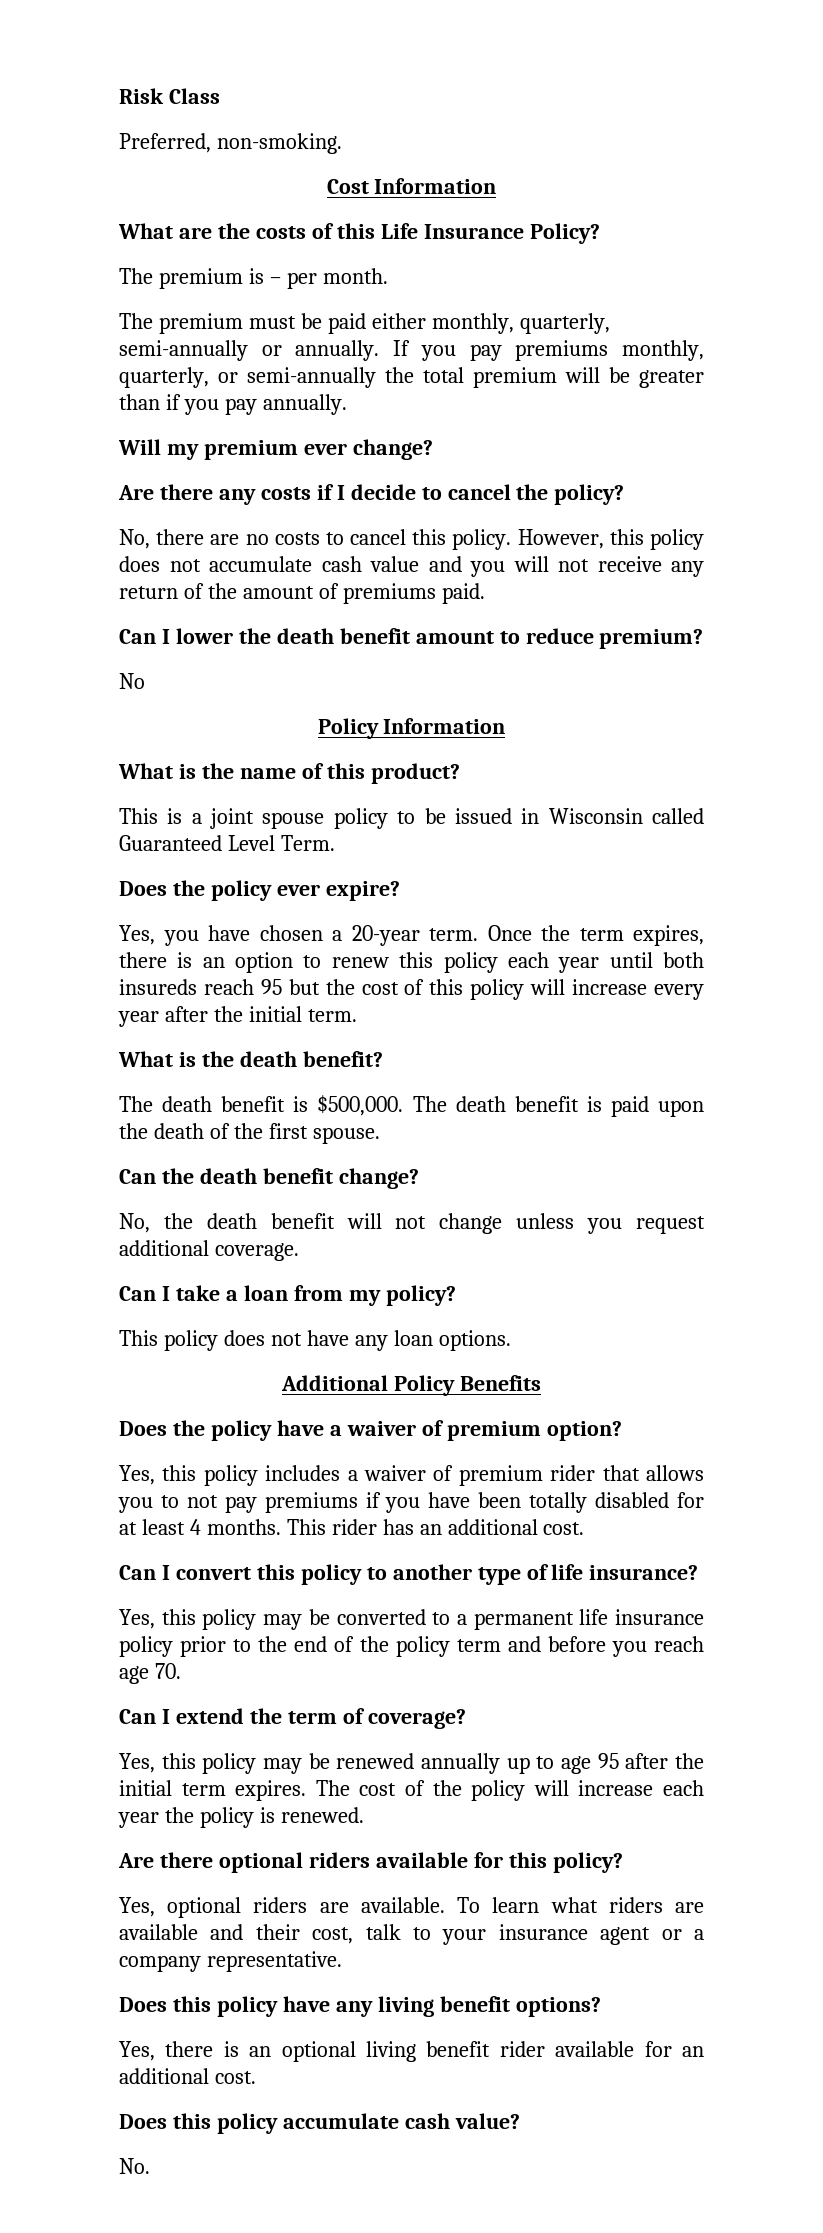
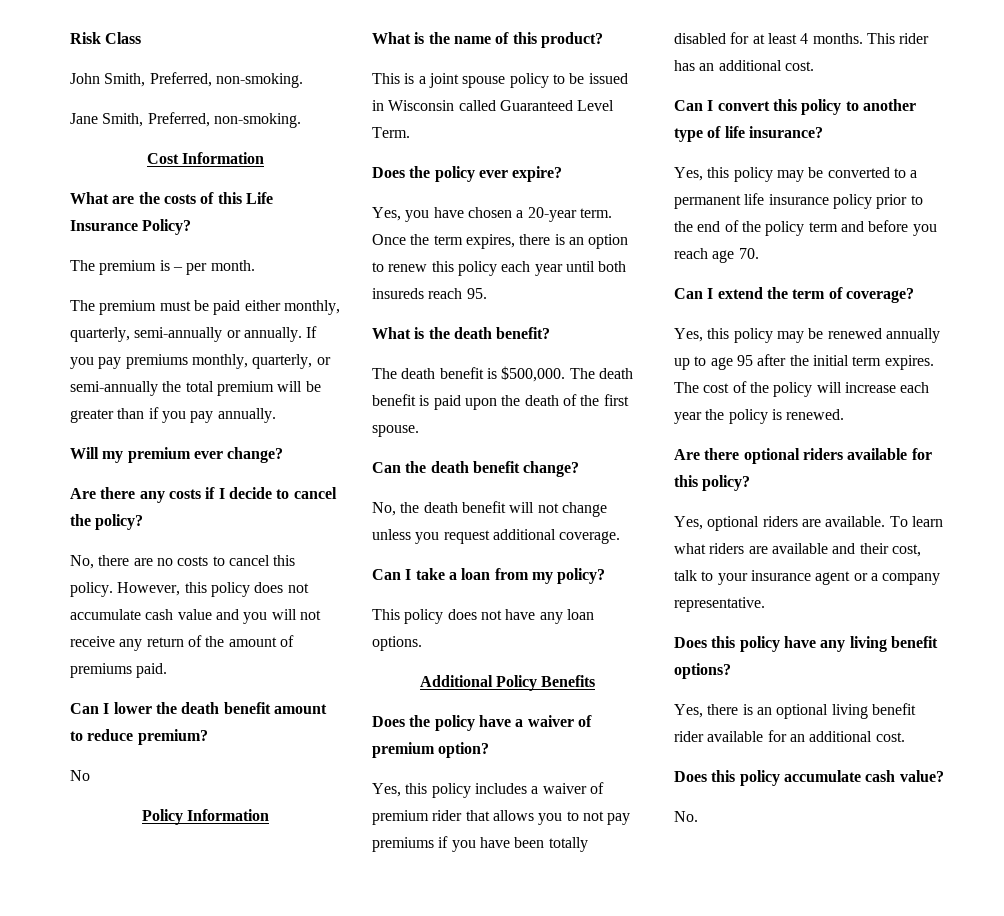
(220, 96) none -> [70,72,303,88] [70,113,144,127] John Smith, Preferred, non-smoking. // Jane Smith,
[260,979,704,1000] [118,1006,357,1027] 95 but the cost of this policy will increase every year after the initial term. -> [466,288,487,299] 95.

